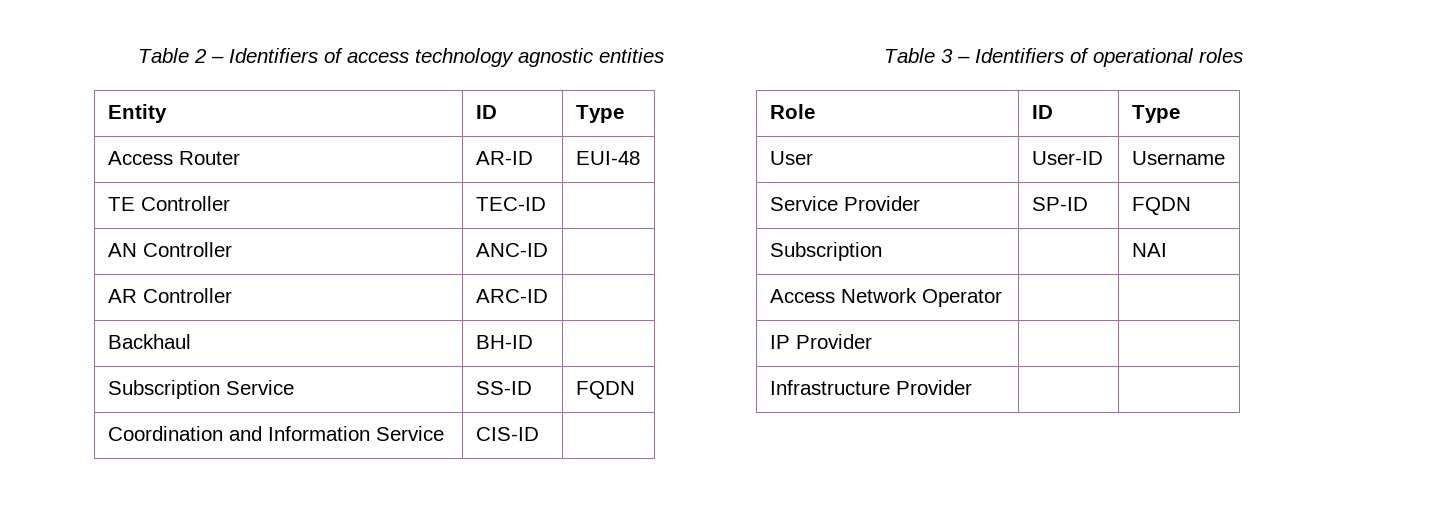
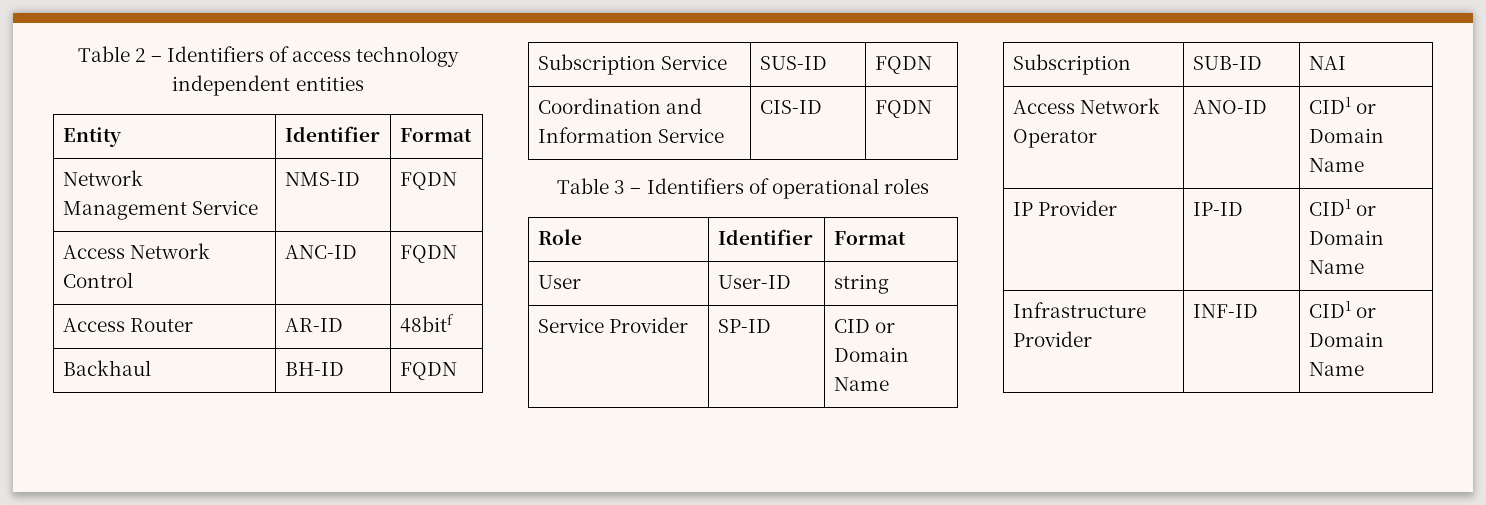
[518,48,594,67] agnostic -> [172,75,291,96] independent
[475,105,497,119] [575,105,624,123] [107,151,240,165] [475,151,533,165] [575,151,640,165] [107,196,230,211] [475,197,546,211] [107,242,232,257] [475,243,548,257] [107,288,232,303] [475,289,548,303] ID | Type // Access Router | AR-ID | EUI-48 // TE Controller | TEC-ID | // AN Controller | ANC-ID | // AR Controller | ARC-ID | -> [284,126,380,142] [399,128,472,142] [62,170,143,186] [62,200,258,220] [284,172,360,186] [399,172,457,190] [62,243,210,259] [62,272,133,288] [284,245,357,259] [399,245,457,263] [62,318,193,332] [284,318,343,332] [399,314,454,333] Identifier | Format // Network Management Service | NMS-ID | FQDN // Access Network Control | ANC-ID | FQDN // Access Router | AR-ID | 48bitf
(533, 342) none -> [399,362,457,380] FQDN
[475,381,532,395] SS-ID -> [759,56,827,70] SUS-ID
(539, 434) none -> [874,100,932,118] FQDN
[1031,105,1053,119] [1131,105,1180,123] ID | Type -> [717,229,813,245] [833,231,906,245] Identifier | Format
[1131,151,1225,165] Username -> [833,274,889,294] string
[1131,197,1191,215] FQDN -> [833,319,895,333] [833,347,909,362] [833,377,889,391] CID or Domain Name
(882, 251) none -> [1192,56,1262,70] SUB-ID
[769,334,872,349] [769,380,972,395] | // IP Provider | | // Infrastructure Provider | | -> [1192,100,1267,114] [1308,97,1376,114] [1308,128,1384,143] [1308,158,1364,172] [1012,200,1117,216] [1192,202,1243,216] [1308,199,1376,216] [1308,230,1384,245] [1308,260,1364,274] [1012,302,1146,318] [1012,331,1092,347] [1192,304,1258,318] [1308,301,1376,318] [1308,332,1384,347] [1308,362,1364,376] ANO-ID | CID1 or Domain Name // IP Provider | IP-ID | CID1 or Domain Name // Infrastructure Provider | INF-ID | CID1 or Domain Name

